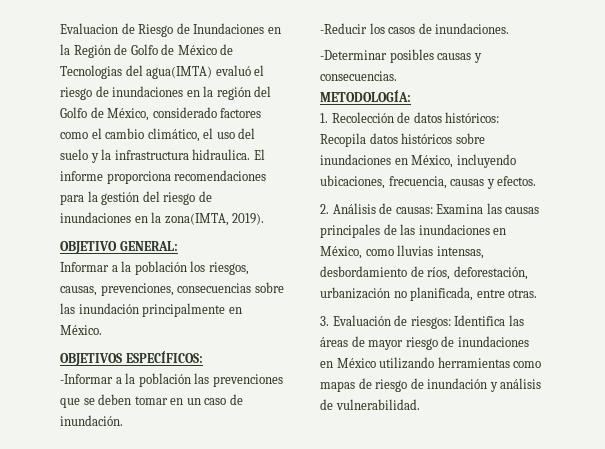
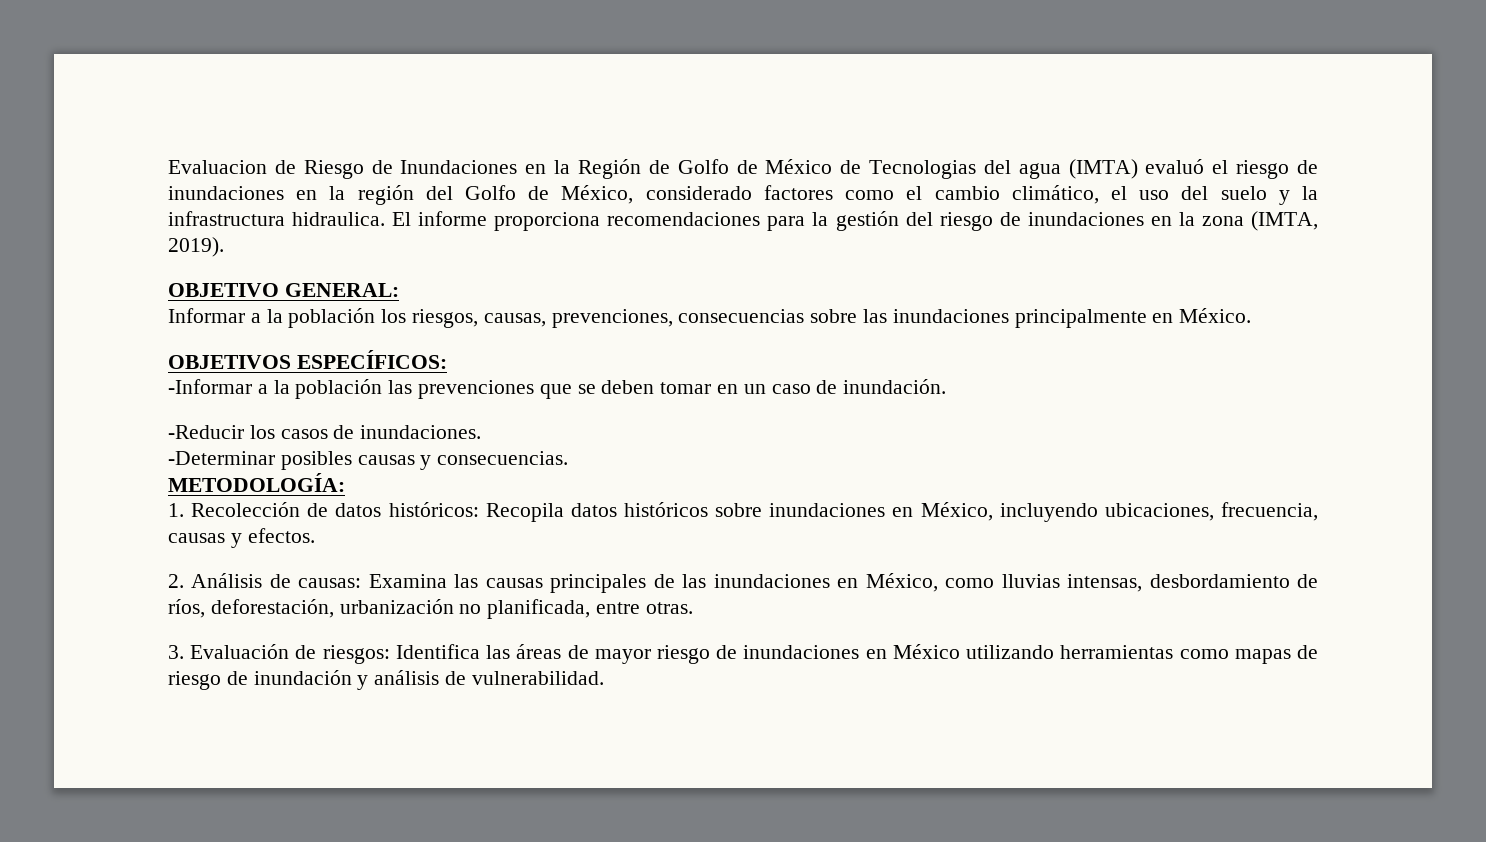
[146,66,213,79] agua(IMTA) -> [1018,159,1138,179] agua (IMTA)
[164,213,229,226] zona(IMTA, -> [1201,211,1318,231] zona (IMTA,
[78,303,139,314] inundación -> [892,309,1009,323] inundaciones

